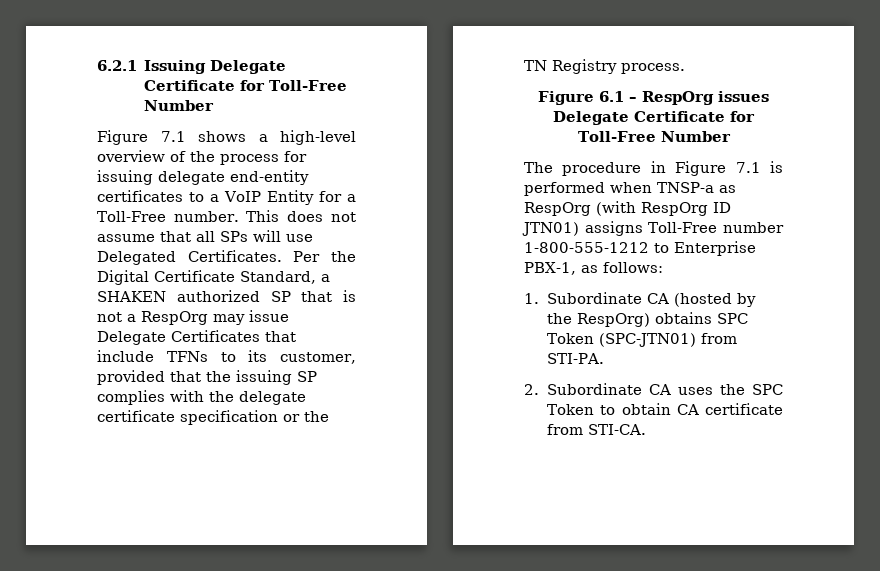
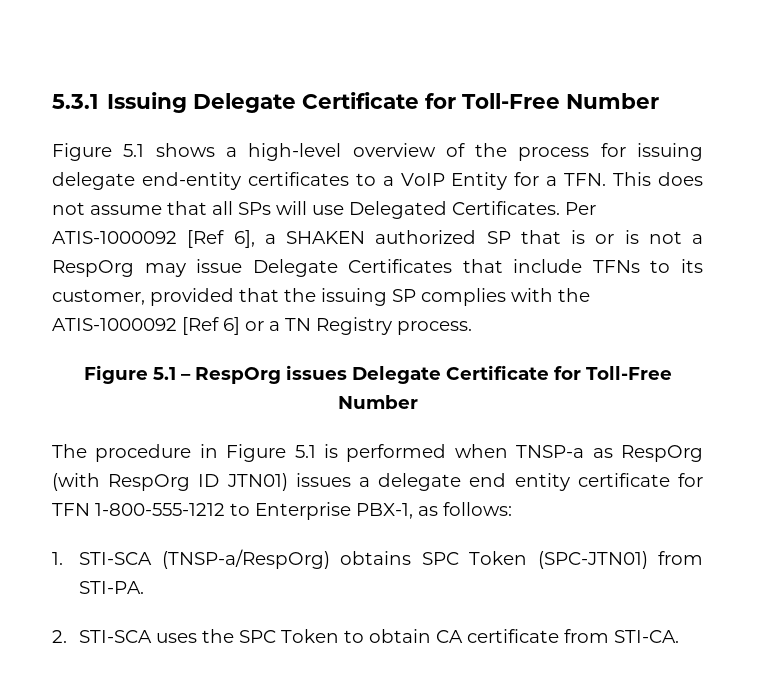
[97,60,137,71] 6.2.1 -> [52,94,98,109] 5.3.1
[160,131,186,142] 7.1 -> [123,144,145,157] 5.1
[97,211,239,222] Toll-Free number. -> [564,173,607,186] TFN.
[331,251,356,262] [97,270,316,285] the Digital Certificate Standard, -> [52,230,255,248] ATIS-1000092 [Ref 6],
(356, 296) none -> [595,230,639,244] or is
[239,391,306,405] [97,410,329,425] delegate certificate specification or the -> [52,317,280,335] ATIS-1000092 [Ref 6] or a
[599,91,624,102] 6.1 -> [152,367,176,380] 5.1
[735,162,761,173] 7.1 -> [294,445,316,458] 5.1
[584,221,784,236] assigns Toll-Free number -> [295,473,703,491] [52,503,90,516] issues a delegate end entity certificate for TFN
[547,292,757,307] [547,313,651,327] Subordinate CA (hosted by the RespOrg) -> [79,549,330,569] STI-SCA (TNSP-a/RespOrg)
[547,383,672,395] Subordinate CA -> [79,630,153,643] STI-SCA

